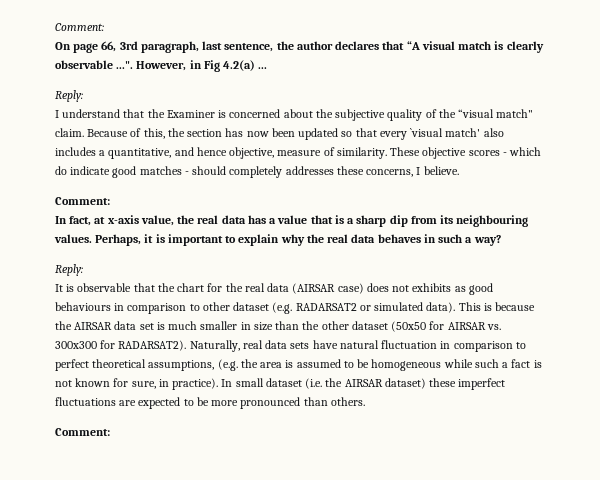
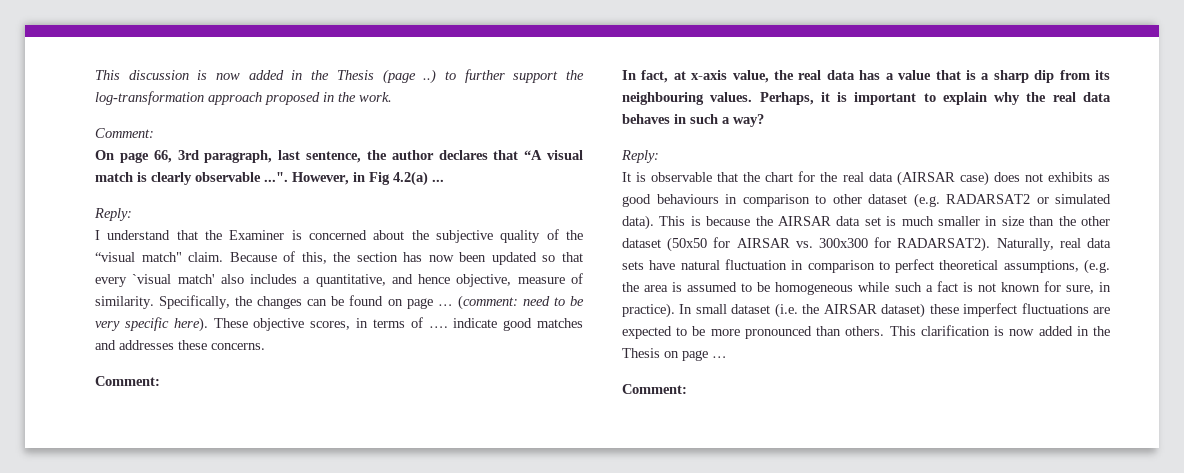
(55, 27) none -> [95,69,584,84] [95,91,392,105] This discussion is now added in the Thesis (page ..) to further support the log-transformation approach proposed in the work. //
[390,147,542,159] [55,166,459,178] These objective scores - which do indicate good matches - should completely addresses these concerns, I believe. -> [159,295,585,310] [95,317,583,332] [95,340,265,350] Specifically, the changes can be found on page … (comment: need to be very specific here). These objective scores, in terms of …. indicate good matches and addresses these concerns.
(365, 401) none -> [889,325,1110,336] [622,348,727,361] This clarification is now added in the Thesis on page …

